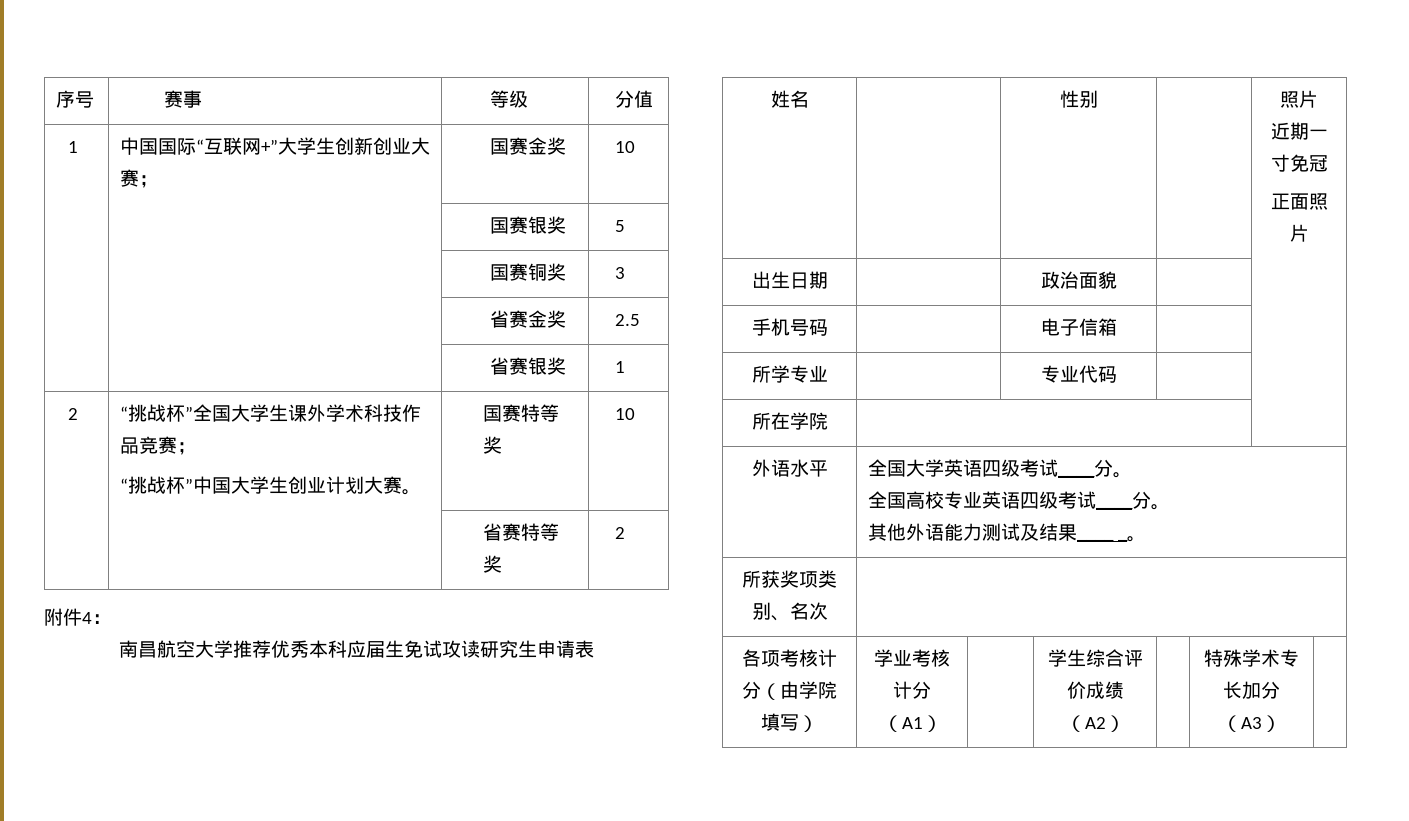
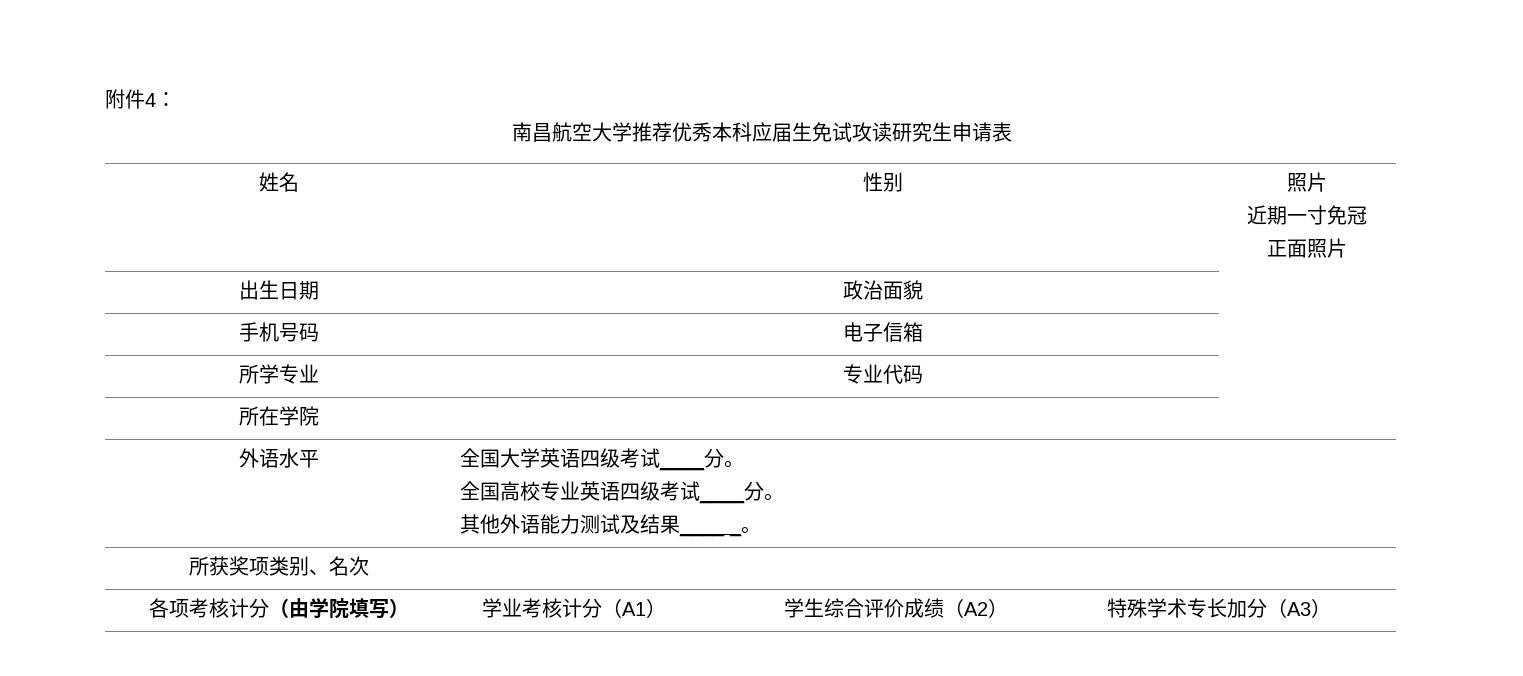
[55,90,94,108] [164,90,203,108] [490,90,529,108] [614,90,653,108] [68,141,79,153] [119,137,430,155] [119,169,158,188] [490,137,567,155] [614,141,635,153] [490,216,567,234] [614,220,625,232] [490,263,567,281] [614,267,625,279] [490,310,567,328] [614,314,640,326] [490,357,567,375] [614,361,625,373] [68,408,79,420] [119,404,421,422] [119,436,196,455] [119,476,421,495] [482,404,559,422] [482,436,502,454] [614,408,635,420] [482,523,559,541] [482,555,502,573] [614,527,625,539] 序号 | 赛事 | 等级 | 分值 // 1 | 中国国际“互联网+”大学生创新创业大赛； | 国赛金奖 | 10 // | | 国赛银奖 | 5 // | | 国赛铜奖 | 3 // | | 省赛金奖 | 2.5 // | | 省赛银奖 | 1 // 2 | “挑战杯”全国大学生课外学术科技作品竞赛； // “挑战杯”中国大学生创业计划大赛。 | 国赛特等奖 | 10 // | | 省赛特等奖 | 2 // -> (105, 99) none

